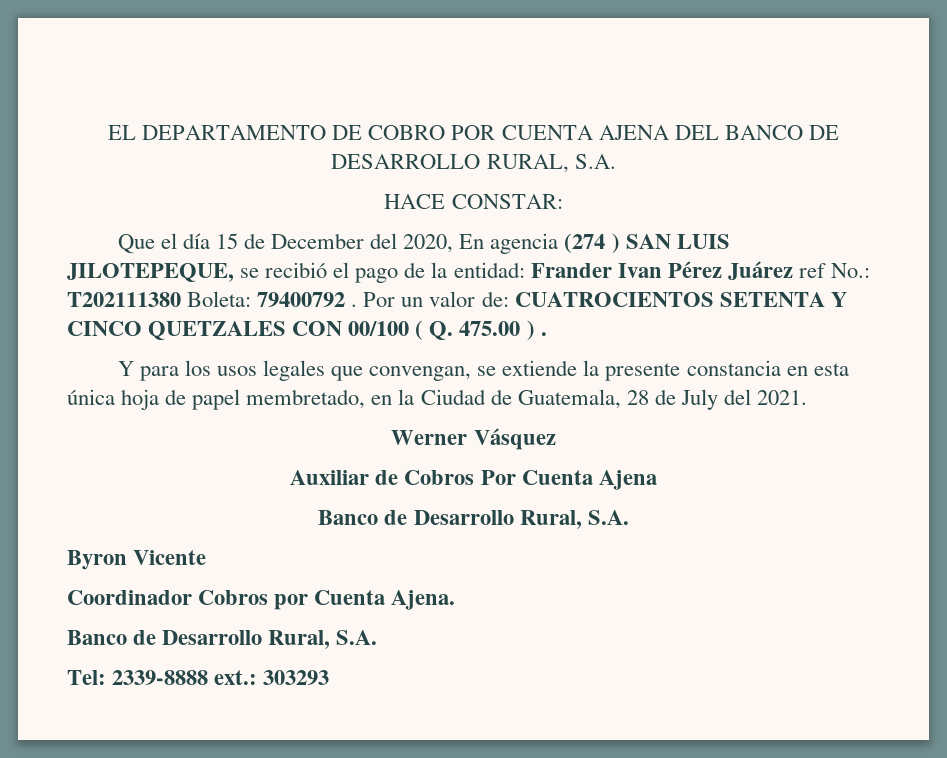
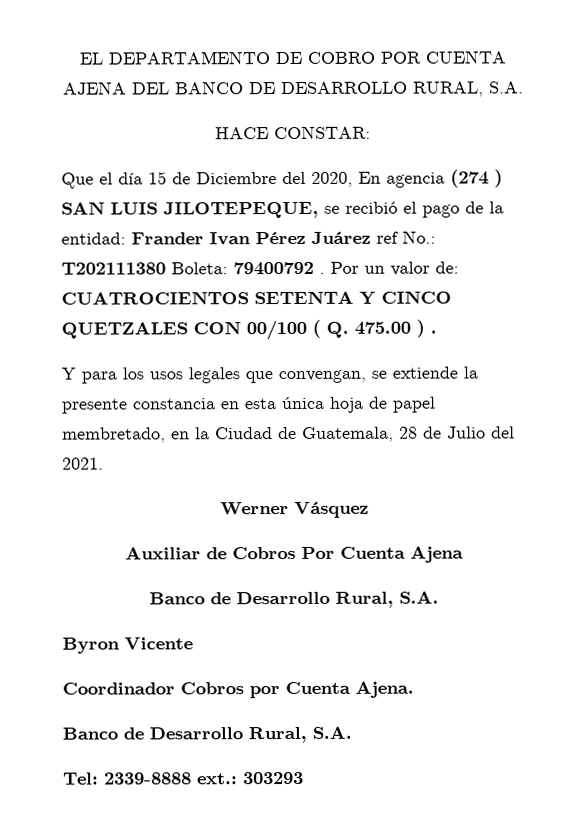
[271,233,365,249] December -> [196,172,277,185] Diciembre
[680,389,718,410] July -> [447,426,486,439] Julio

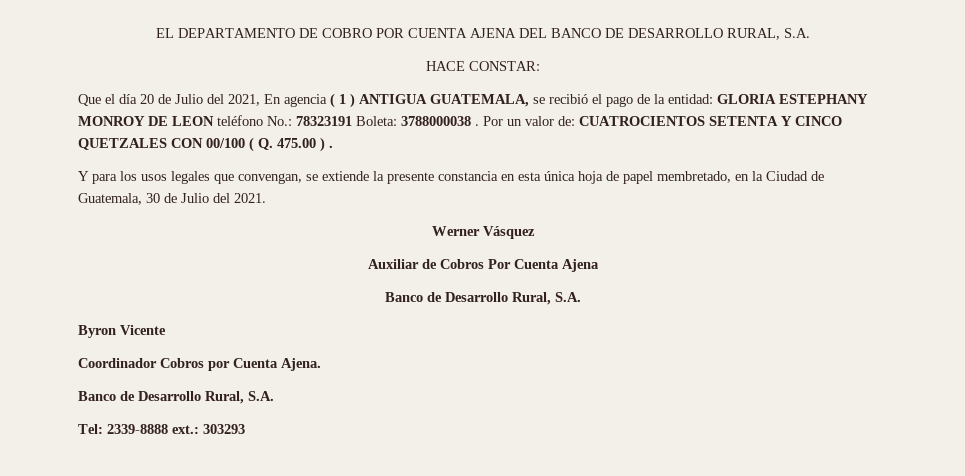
[148,169,503,188] [61,201,319,219] 15 de Diciembre del 2020, En agencia (274 ) SAN LUIS JILOTEPEQUE, -> [140,93,529,108] 20 de Julio del 2021, En agencia ( 1 ) ANTIGUA GUATEMALA,
[131,230,436,246] [61,261,314,276] Frander Ivan Pérez Juárez ref No.: T202111380 Boleta: 79400792 -> [717,94,868,104] [78,115,471,126] GLORIA ESTEPHANY MONROY DE LEON teléfono No.: 78323191 Boleta: 3788000038
[399,426,418,439] 28 -> [146,193,160,203] 30

